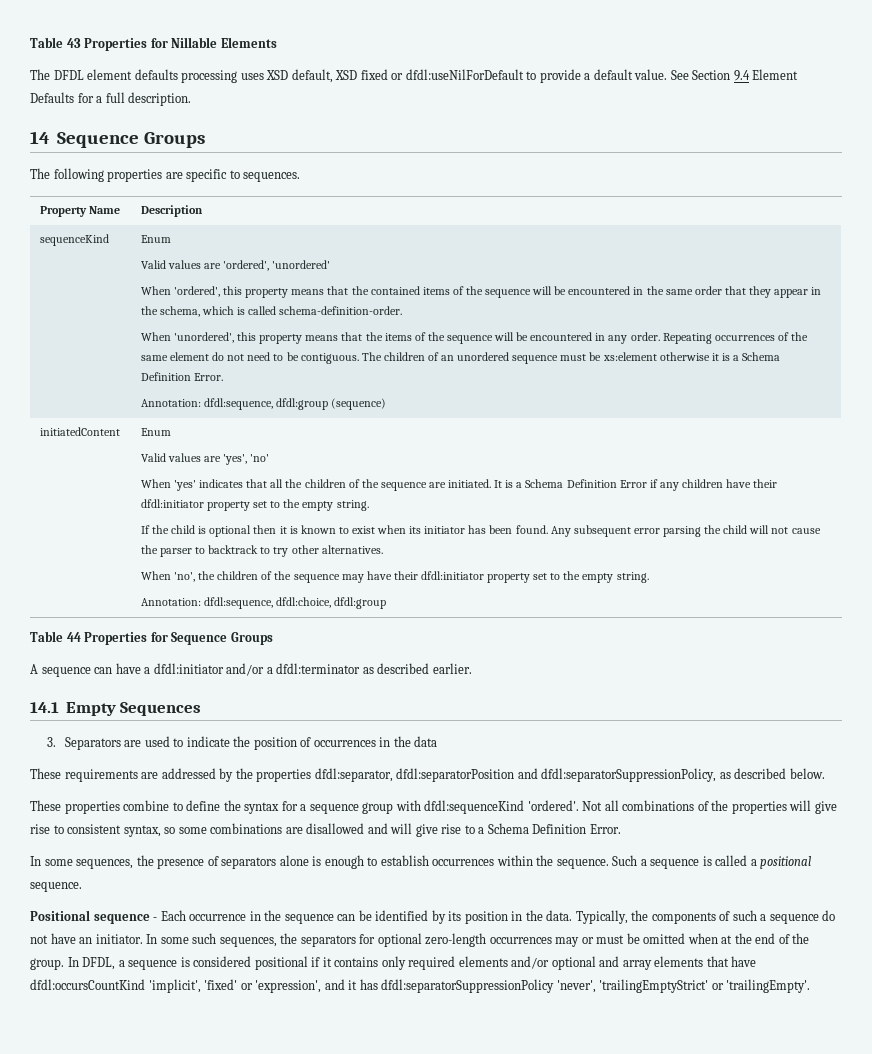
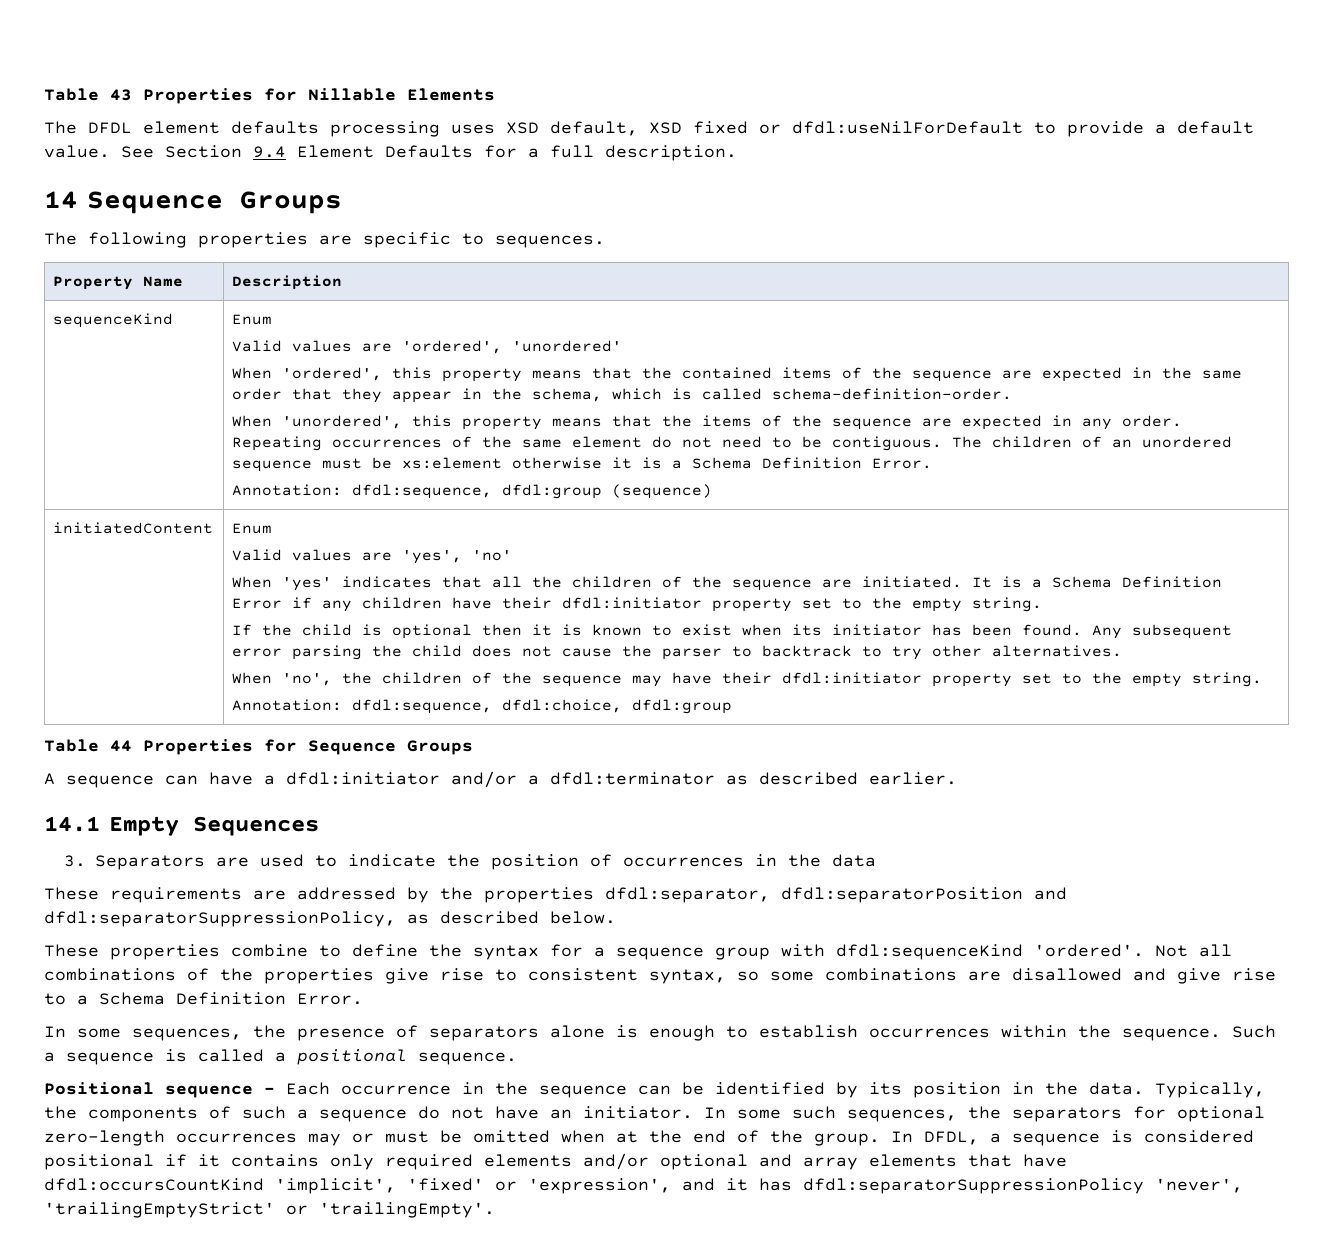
[532,286,631,295] will be encountered -> [1002,367,1123,382] are expected
[494,332,593,341] will be encountered -> [922,415,1043,430] are expected
[749,525,770,534] will -> [472,645,513,657] does
[789,800,812,811] will -> (374, 976) none
[390,823,413,834] will -> (1166, 974) none

